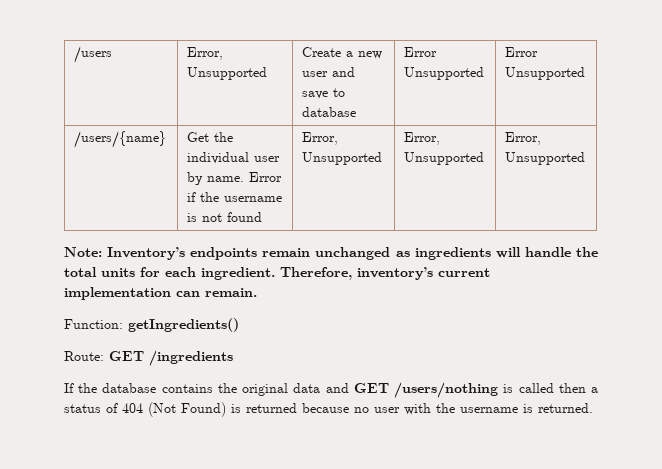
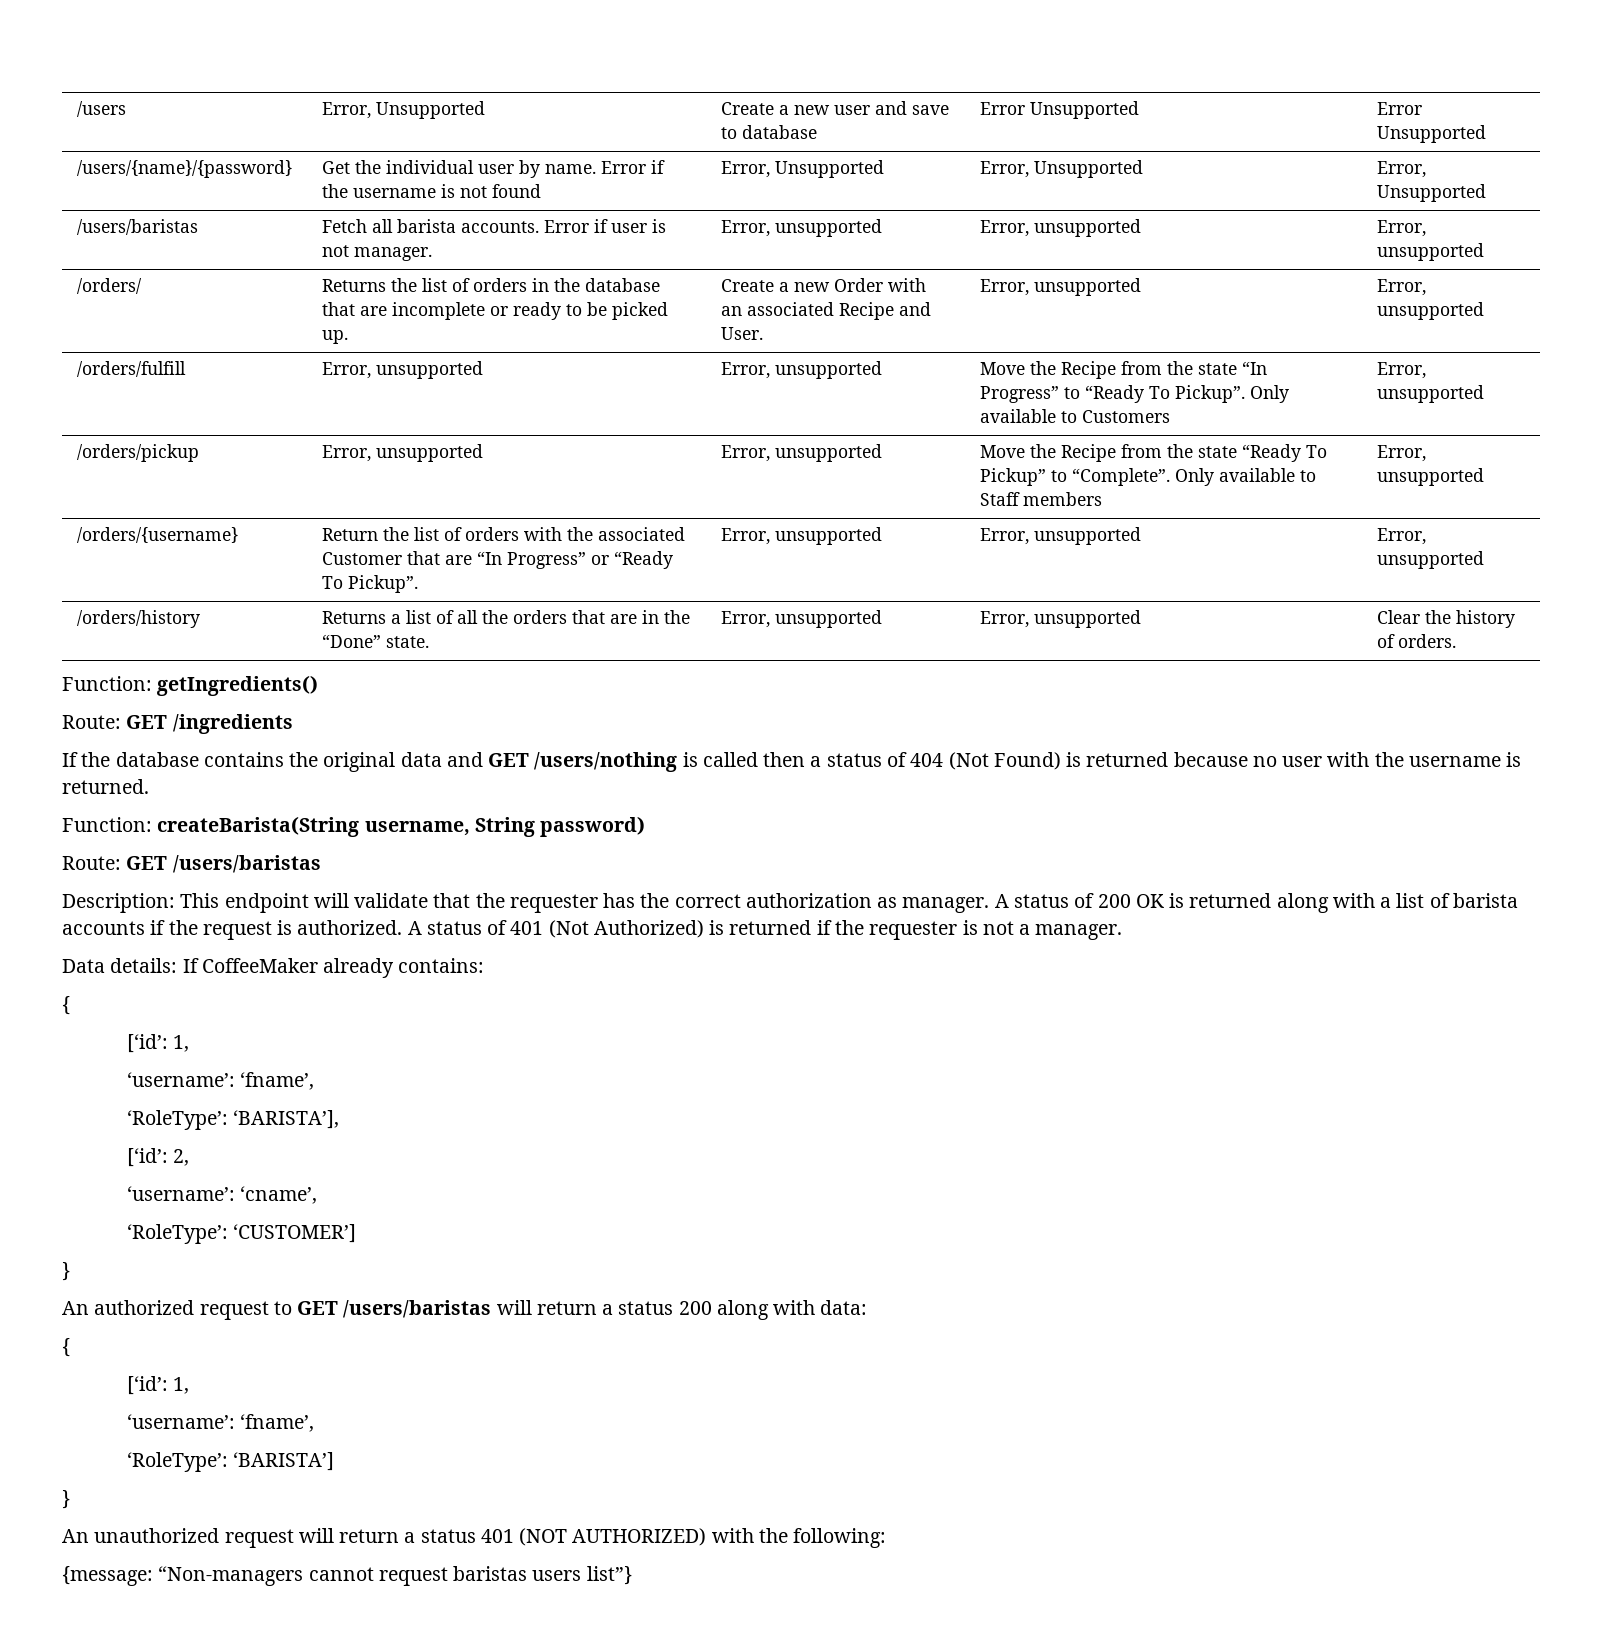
[74,131,167,148] /users/{name} -> [76,160,292,178] /users/{name}/{password}
[64,247,598,260] [64,267,490,280] [64,287,257,300] // Note: Inventory’s endpoints remain unchanged as ingredients will handle the total units for each ingredient. Therefore, inventory’s current implementation can remain. -> [76,219,198,235] [321,219,666,233] [321,245,432,261] [720,219,882,237] [979,219,1141,237] [1376,220,1426,237] [1376,243,1484,261] [76,278,142,294] [321,278,660,292] [321,302,668,320] [321,330,348,344] [720,278,926,292] [720,302,931,320] [720,327,763,340] [979,278,1141,296] [1376,279,1426,296] [1376,302,1484,320] [76,361,186,377] [321,361,483,379] [720,361,882,379] [979,361,1267,379] [979,385,1289,403] [979,409,1170,423] [1376,362,1426,379] [1376,385,1484,403] [76,444,199,462] [321,444,483,462] [720,444,882,462] [979,444,1327,462] [979,468,1316,486] [979,492,1102,506] [1376,445,1426,462] [1376,468,1484,486] [76,527,238,543] [321,527,685,541] [321,551,673,569] [321,575,418,593] [720,527,882,545] [979,527,1141,545] [1376,528,1426,545] [1376,551,1484,569] [76,610,200,628] [321,610,690,624] [321,634,429,648] [720,610,882,628] [979,610,1141,628] [1376,610,1515,628] [1376,634,1456,648] // /users/baristas | Fetch all barista accounts. Error if user is not manager. | Error, unsupported | Error, unsupported | Error, unsupported // /orders/ | Returns the list of orders in the database that are incomplete or ready to be picked up. | Create a new Order with an associated Recipe and User. | Error, unsupported | Error, unsupported // /orders/fulfill | Error, unsupported | Error, unsupported | Move the Recipe from the state “In Progress” to “Ready To Pickup”. Only available to Customers | Error, unsupported // /orders/pickup | Error, unsupported | Error, unsupported | Move the Recipe from the state “Ready To Pickup” to “Complete”. Only available to Staff members | Error, unsupported // /orders/{username} | Return the list of orders with the associated Customer that are “In Progress” or “Ready To Pickup”. | Error, unsupported | Error, unsupported | Error, unsupported // /orders/history | Returns a list of all the orders that are in the “Done” state. | Error, unsupported | Error, unsupported | Clear the history of orders.
(593, 408) none -> [62,816,646,837] [62,855,321,873] [62,893,1518,913] [62,920,1123,940] [62,958,485,978] [62,996,70,1015] [126,1034,189,1053] [126,1072,314,1090] [126,1110,339,1130] [126,1148,189,1167] [126,1186,317,1204] [126,1224,356,1244] [62,1262,70,1281] [62,1300,868,1320] [62,1338,70,1357] [126,1376,189,1395] [126,1414,314,1432] [126,1452,334,1472] [62,1490,70,1509] [62,1528,887,1548] [62,1566,632,1586] // Function: createBarista(String username, String password) // Route: GET /users/baristas // Description: This endpoint will validate that the requester has the correct authorization as manager. A status of 200 OK is returned along with a list of barista accounts if the request is authorized. A status of 401 (Not Authorized) is returned if the requester is not a manager. // Data details: If CoffeeMaker already contains: // { // [‘id’: 1, // ‘username’: ‘fname’, // ‘RoleType’: ‘BARISTA’], // [‘id’: 2, // ‘username’: ‘cname’, // ‘RoleType’: ‘CUSTOMER’] // } // An authorized request to GET /users/baristas will return a status 200 along with data: // { // [‘id’: 1, // ‘username’: ‘fname’, // ‘RoleType’: ‘BARISTA’] // } // An unauthorized request will return a status 401 (NOT AUTHORIZED) with the following: // {message: “Non-managers cannot request baristas users list”}

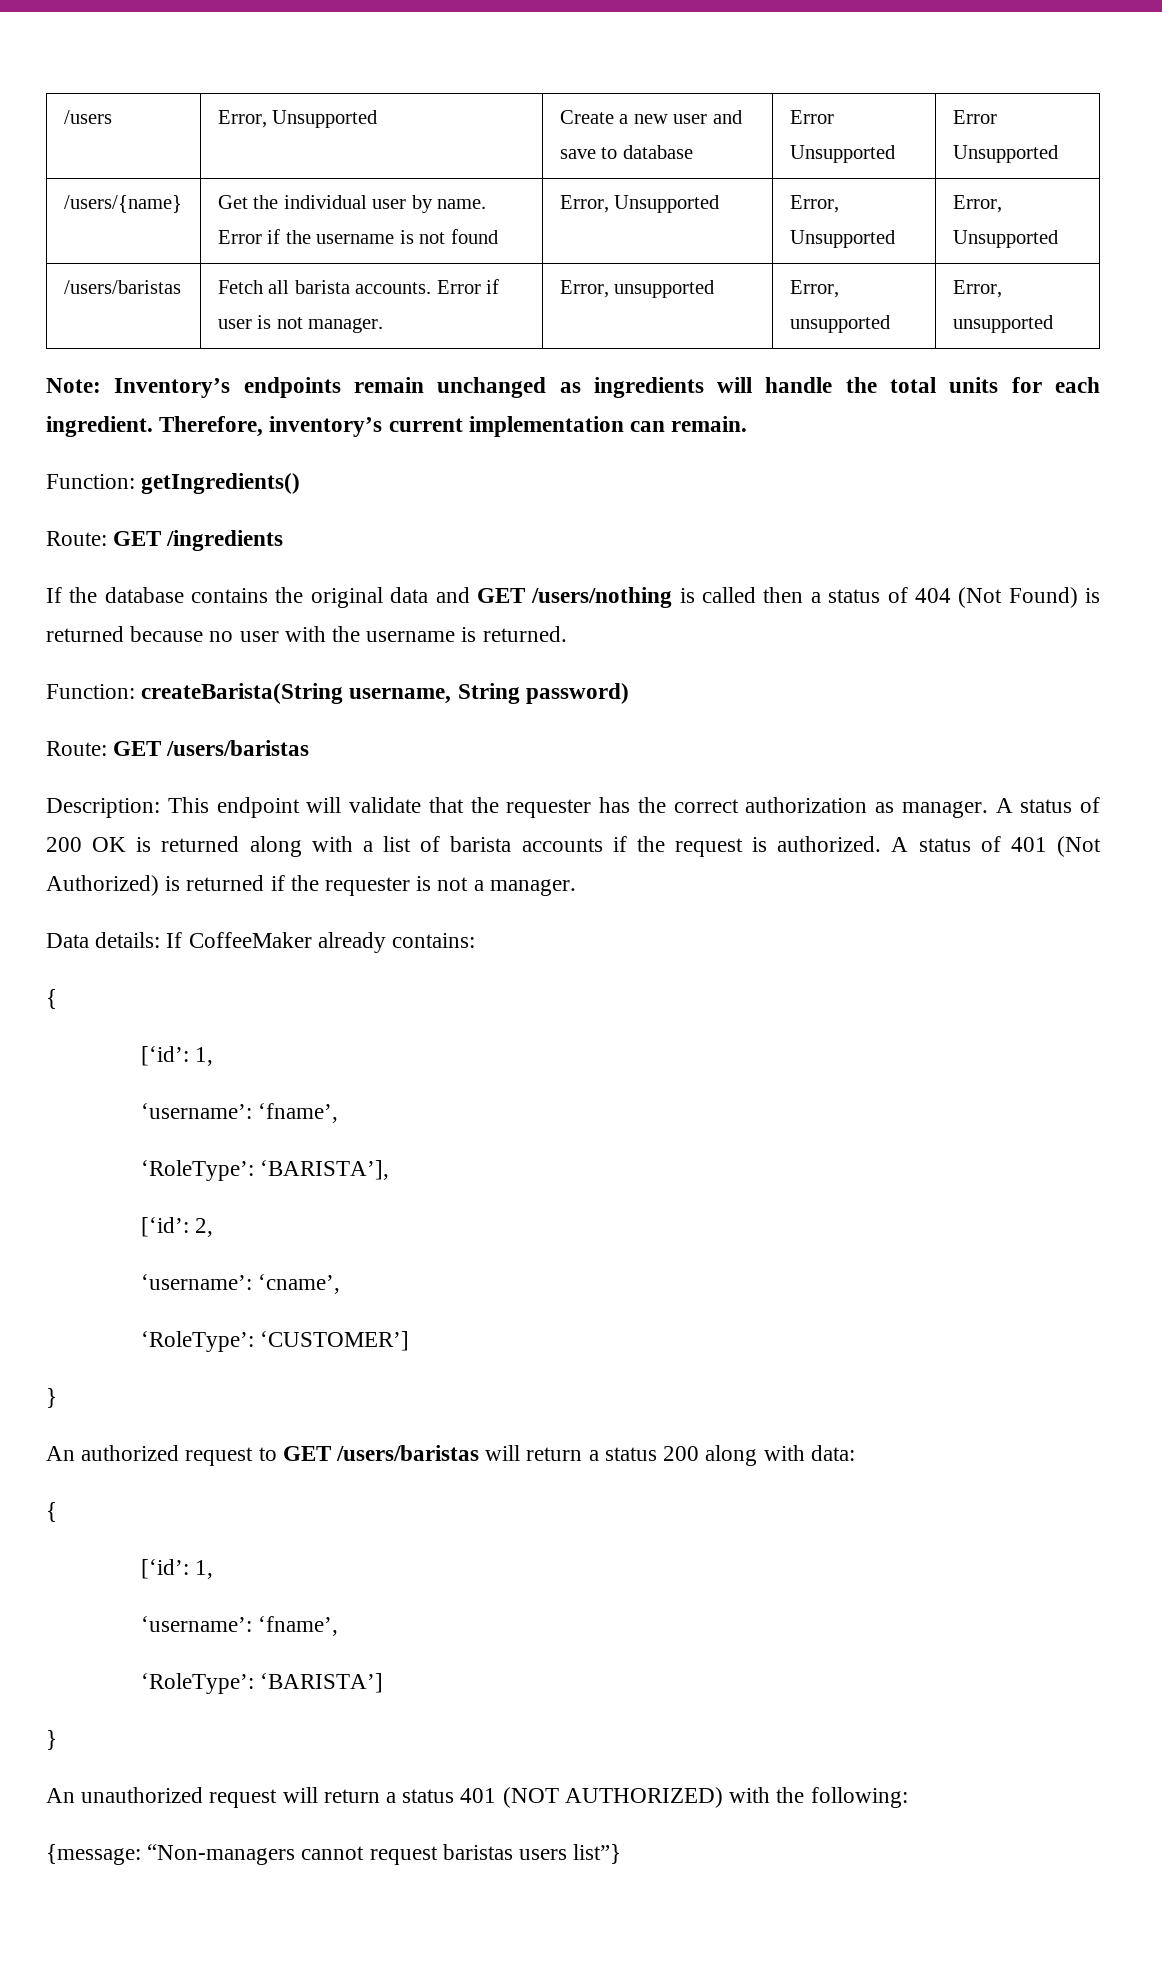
[76,160,292,178] /users/{name}/{password} -> [63,195,182,213] /users/{name}
[76,278,142,294] [321,278,660,292] [321,302,668,320] [321,330,348,344] [720,278,926,292] [720,302,931,320] [720,327,763,340] [979,278,1141,296] [1376,279,1426,296] [1376,302,1484,320] [76,361,186,377] [321,361,483,379] [720,361,882,379] [979,361,1267,379] [979,385,1289,403] [979,409,1170,423] [1376,362,1426,379] [1376,385,1484,403] [76,444,199,462] [321,444,483,462] [720,444,882,462] [979,444,1327,462] [979,468,1316,486] [979,492,1102,506] [1376,445,1426,462] [1376,468,1484,486] [76,527,238,543] [321,527,685,541] [321,551,673,569] [321,575,418,593] [720,527,882,545] [979,527,1141,545] [1376,528,1426,545] [1376,551,1484,569] [76,610,200,628] [321,610,690,624] [321,634,429,648] [720,610,882,628] [979,610,1141,628] [1376,610,1515,628] [1376,634,1456,648] // /orders/ | Returns the list of orders in the database that are incomplete or ready to be picked up. | Create a new Order with an associated Recipe and User. | Error, unsupported | Error, unsupported // /orders/fulfill | Error, unsupported | Error, unsupported | Move the Recipe from the state “In Progress” to “Ready To Pickup”. Only available to Customers | Error, unsupported // /orders/pickup | Error, unsupported | Error, unsupported | Move the Recipe from the state “Ready To Pickup” to “Complete”. Only available to Staff members | Error, unsupported // /orders/{username} | Return the list of orders with the associated Customer that are “In Progress” or “Ready To Pickup”. | Error, unsupported | Error, unsupported | Error, unsupported // /orders/history | Returns a list of all the orders that are in the “Done” state. | Error, unsupported | Error, unsupported | Clear the history of orders. -> [46,377,1100,398] [46,416,748,437] // Note: Inventory’s endpoints remain unchanged as ingredients will handle the total units for each ingredient. Therefore, inventory’s current implementation can remain.

